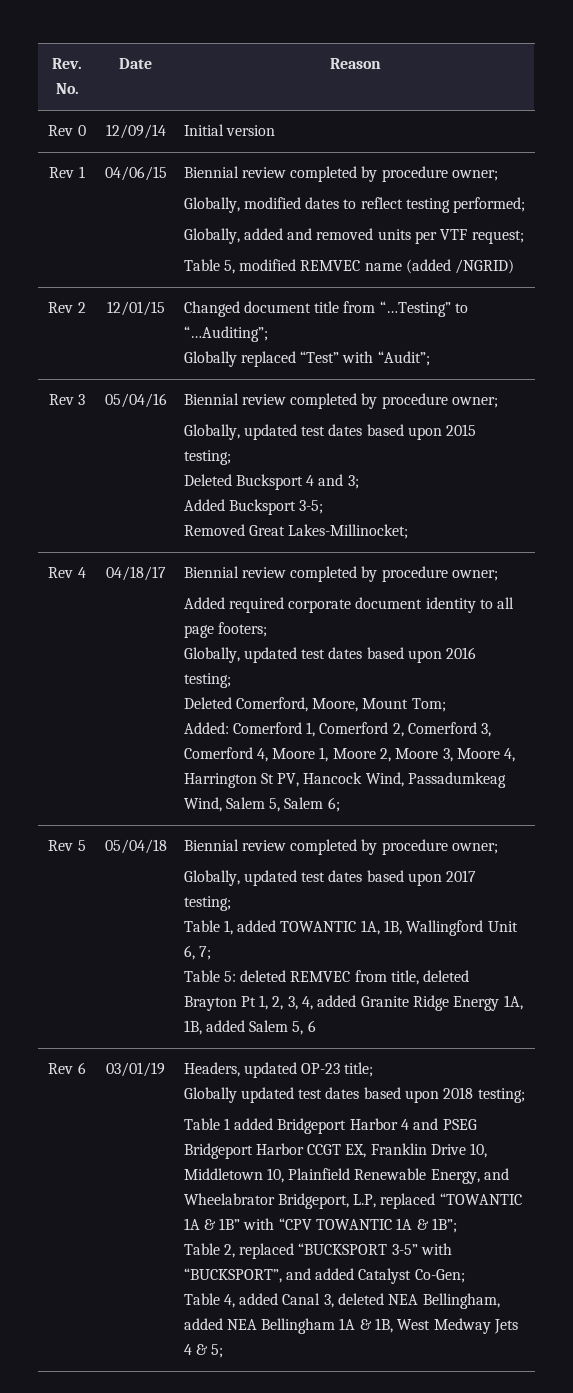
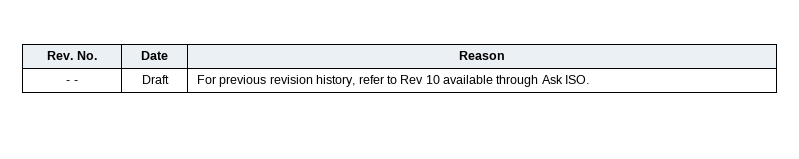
[48,125,86,136] [105,124,166,139] [183,124,275,136] [49,166,85,178] [104,166,167,181] [183,166,499,182] [183,197,526,213] [183,228,524,244] [183,259,515,274] [48,302,86,313] [106,301,165,316] [183,301,469,317] [183,326,268,342] [183,351,430,367] [48,394,86,405] [104,393,167,408] [183,393,499,409] [183,424,477,440] [183,450,231,465] [183,474,359,490] [183,499,324,515] [183,524,409,539] [48,567,86,578] [105,566,166,581] [183,566,499,582] [183,597,515,613] [183,622,267,638] [183,647,477,663] [183,673,231,688] [183,697,446,712] [183,722,492,737] [183,747,516,762] [183,772,507,788] [183,797,340,812] [48,840,86,851] [104,839,167,854] [183,839,499,855] [183,870,477,886] [183,896,231,911] [183,920,518,936] [183,945,211,960] [183,970,470,985] [183,995,523,1011] [183,1020,316,1035] [48,1062,86,1074] [106,1062,165,1077] [183,1062,374,1078] [183,1087,525,1103] [183,1118,477,1134] [183,1143,488,1159] [183,1168,510,1184] [183,1193,522,1209] [183,1218,458,1233] [183,1243,453,1259] [183,1268,465,1284] [183,1293,500,1309] [183,1318,519,1334] [183,1344,224,1358] Rev 0 | 12/09/14 | Initial version // Rev 1 | 04/06/15 | Biennial review completed by procedure owner; // Globally, modified dates to reflect testing performed; // Globally, added and removed units per VTF request; // Table 5, modified REMVEC name (added /NGRID) // Rev 2 | 12/01/15 | Changed document title from “…Testing” to “…Auditing”; // Globally replaced “Test” with “Audit”; // Rev 3 | 05/04/16 | Biennial review completed by procedure owner; // Globally, updated test dates based upon 2015 testing; // Deleted Bucksport 4 and 3; // Added Bucksport 3-5; // Removed Great Lakes-Millinocket; // Rev 4 | 04/18/17 | Biennial review completed by procedure owner; // Added required corporate document identity to all page footers; // Globally, updated test dates based upon 2016 testing; // Deleted Comerford, Moore, Mount Tom; // Added: Comerford 1, Comerford 2, Comerford 3, Comerford 4, Moore 1, Moore 2, Moore 3, Moore 4, Harrington St PV, Hancock Wind, Passadumkeag Wind, Salem 5, Salem 6; // Rev 5 | 05/04/18 | Biennial review completed by procedure owner; // Globally, updated test dates based upon 2017 testing; // Table 1, added TOWANTIC 1A, 1B, Wallingford Unit 6, 7; // Table 5: deleted REMVEC from title, deleted Brayton Pt 1, 2, 3, 4, added Granite Ridge Energy 1A, 1B, added Salem 5, 6 // Rev 6 | 03/01/19 | Headers, updated OP-23 title; // Globally updated test dates based upon 2018 testing; // Table 1 added Bridgeport Harbor 4 and PSEG Bridgeport Harbor CCGT EX, Franklin Drive 10, Middletown 10, Plainfield Renewable Energy, and Wheelabrator Bridgeport, L.P, replaced “TOWANTIC 1A & 1B” with “CPV TOWANTIC 1A & 1B”; // Table 2, replaced “BUCKSPORT 3-5” with “BUCKSPORT”, and added Catalyst Co-Gen; // Table 4, added Canal 3, deleted NEA Bellingham, added NEA Bellingham 1A & 1B, West Medway Jets 4 & 5; -> [66,80,78,84] [141,75,169,84] [197,75,590,87] - - | Draft | For previous revision history, refer to Rev 10 available through Ask ISO.

